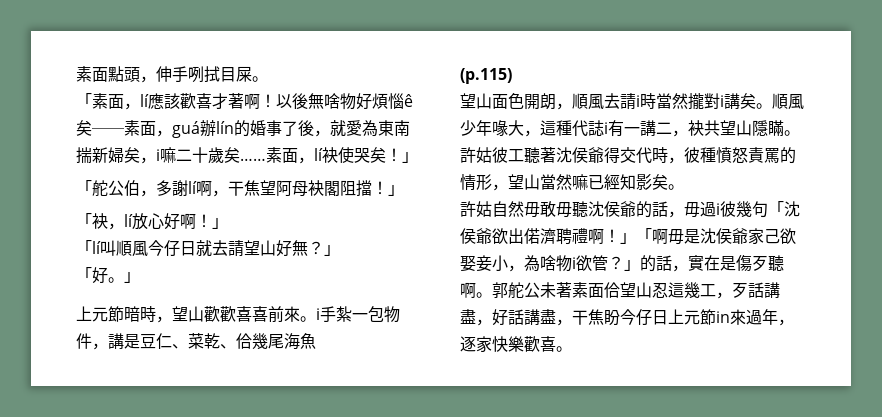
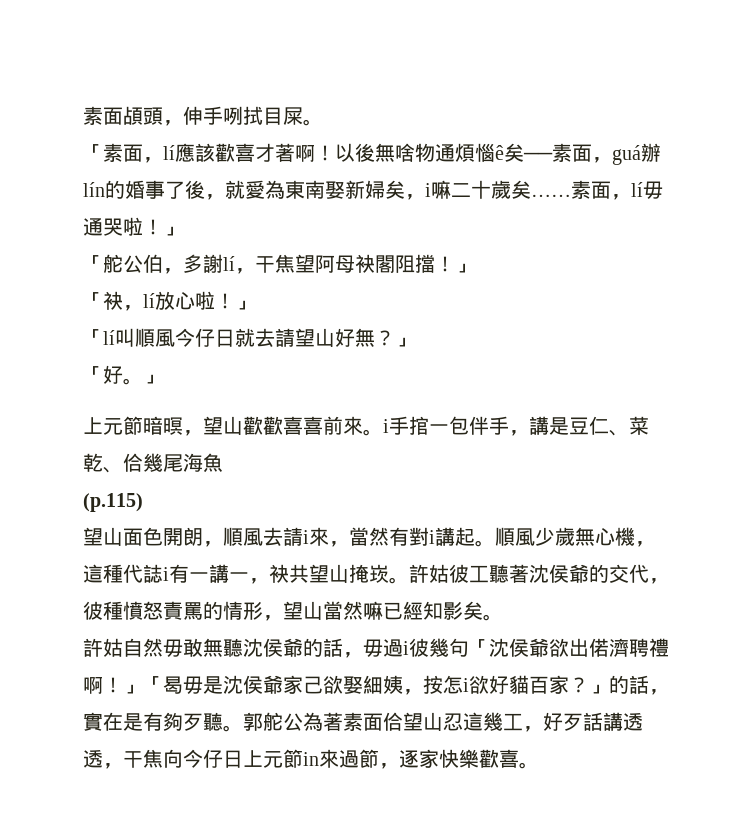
[76,66,124,82] 素面點 -> [83,106,143,125] 素面頕
[356,93,372,110] 好 -> [435,144,455,162] 通
[76,147,92,163] 揣 -> [325,181,345,199] 娶
[322,147,386,163] 袂使哭矣 -> [643,181,663,199] [83,217,143,236] 毋通哭啦
[196,180,212,196] 啊 -> (235, 263) none
[164,213,196,230] 好啊 -> [195,291,215,310] 啦
[140,306,156,322] 時 -> [163,417,183,435] 暝
[336,306,400,323] [76,333,92,349] 紮一包物件 -> [409,416,509,435] 捾一包伴手
[640,93,704,109] 時當然攏 -> [309,527,409,547] 來，當然有
[740,93,756,109] 矣 -> [455,527,475,546] 起
[476,120,524,136] 年喙大 -> [555,527,635,546] 歲無心機
[656,122,672,134] 二 -> [229,572,249,581] 一
[752,120,784,136] 隱瞞 -> [349,564,389,583] 掩崁
[604,147,668,164] 得交代時 -> [589,564,649,583] 的交代
[556,202,572,218] 毋 -> [203,638,223,657] 無
[652,228,668,244] 啊 -> [163,676,183,694] 曷
[476,255,608,272] 妾小，為啥物i欲管 -> [363,675,569,695] 細姨，按怎i欲好貓百家
[736,255,784,272] [460,282,476,298] 傷歹聽啊 -> [143,712,223,731] 有夠歹聽
[540,282,556,298] 未 -> [303,712,323,731] 為
[732,282,780,298] [460,309,620,326] 歹話講盡，好話講盡，干焦盼 -> [543,712,643,731] [83,749,183,769] 好歹話講透透，干焦向
[762,309,778,325] 年 -> [359,749,379,768] 節

